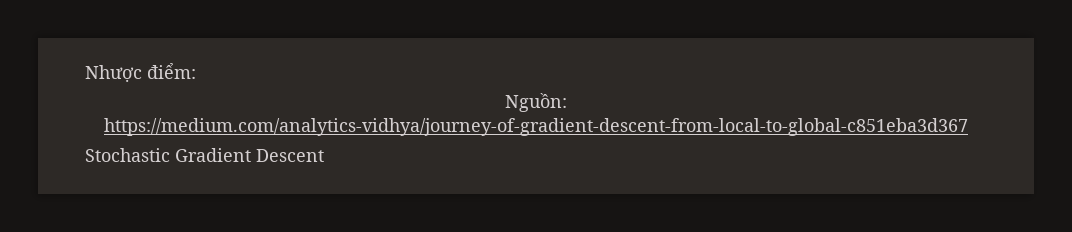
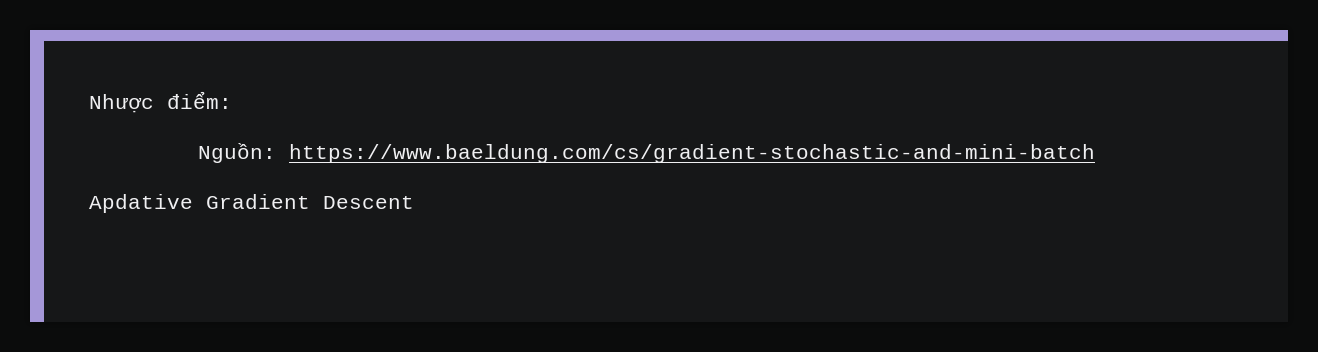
[104,118,968,136] [85,148,170,162] https://medium.com/analytics-vidhya/journey-of-gradient-descent-from-local-to-global-c851eba3d367 // Stochastic -> [289,144,1095,163] [89,194,193,213] https://www.baeldung.com/cs/gradient-stochastic-and-mini-batch // Apdative

